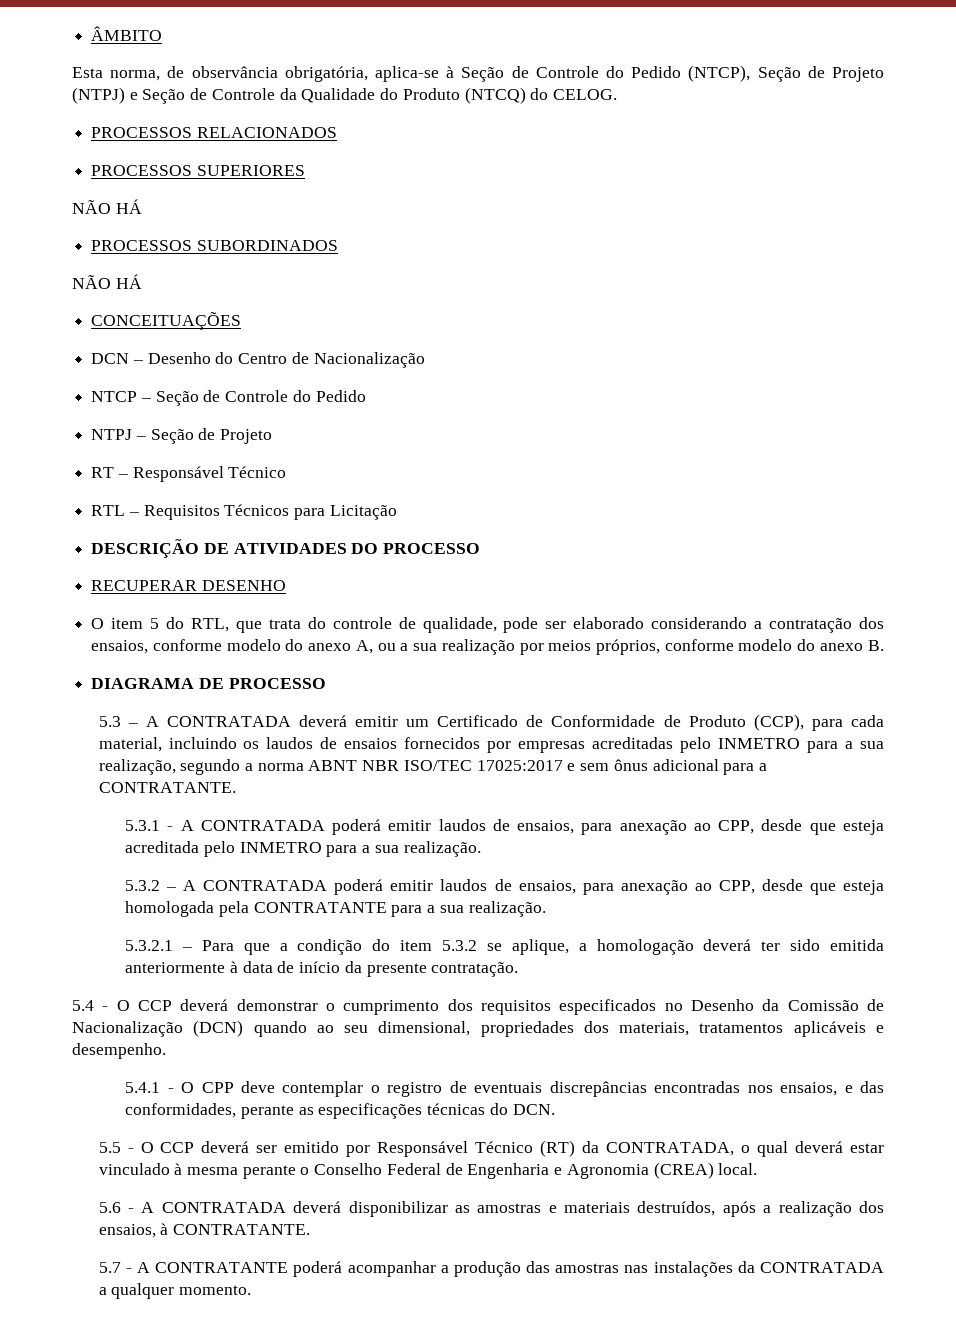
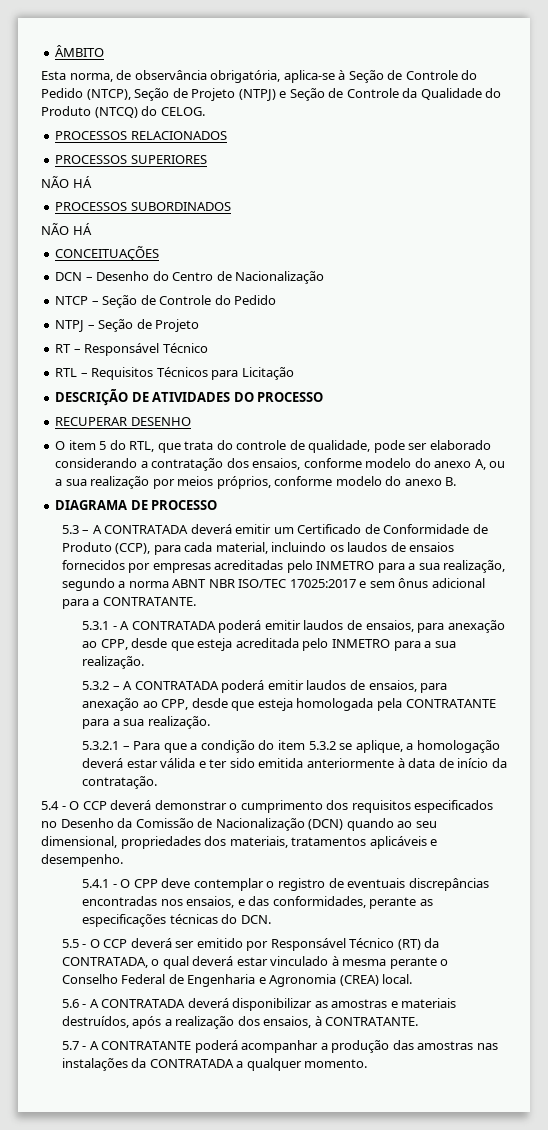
(752, 945) none -> [126,758,206,768] estar válida e
[366,963,427,977] presente -> (507, 763) none

